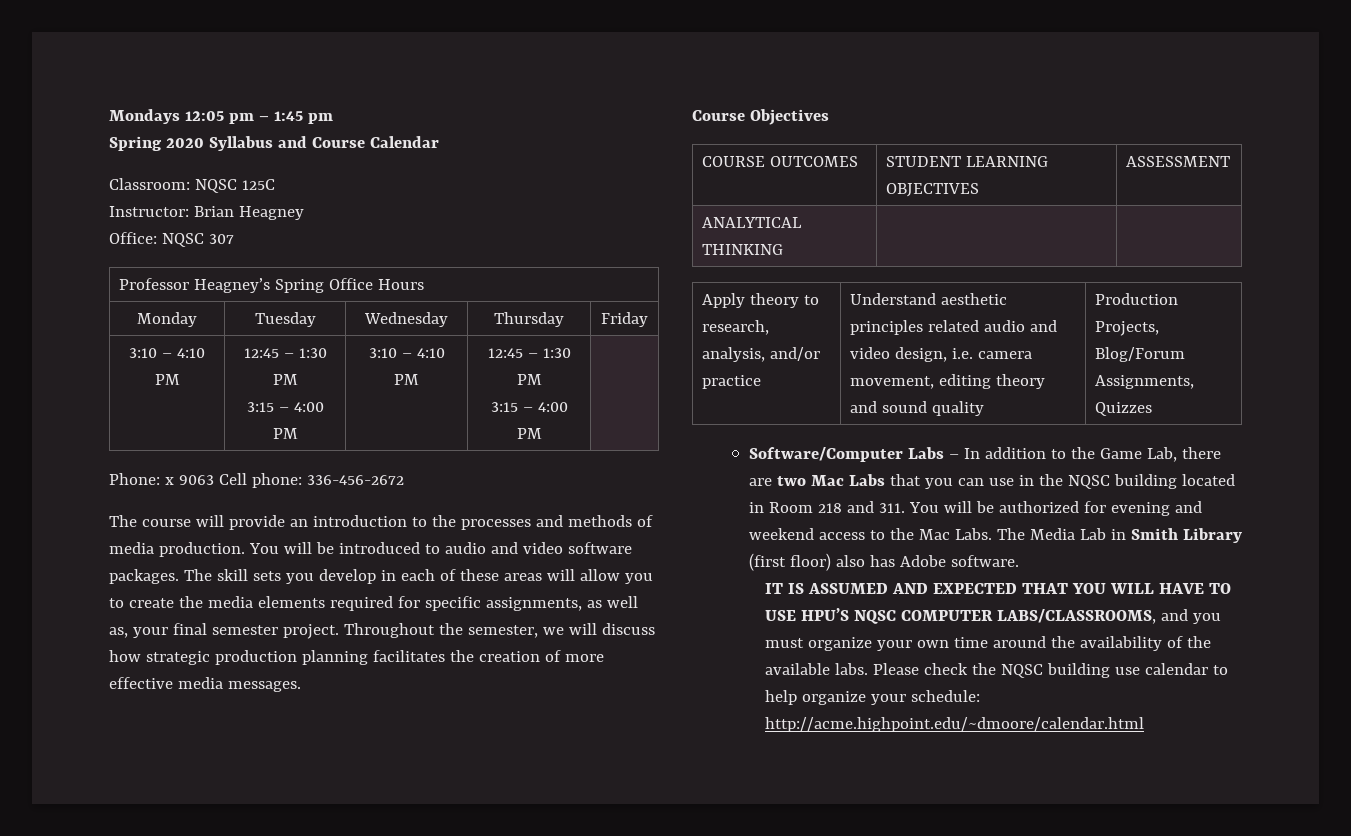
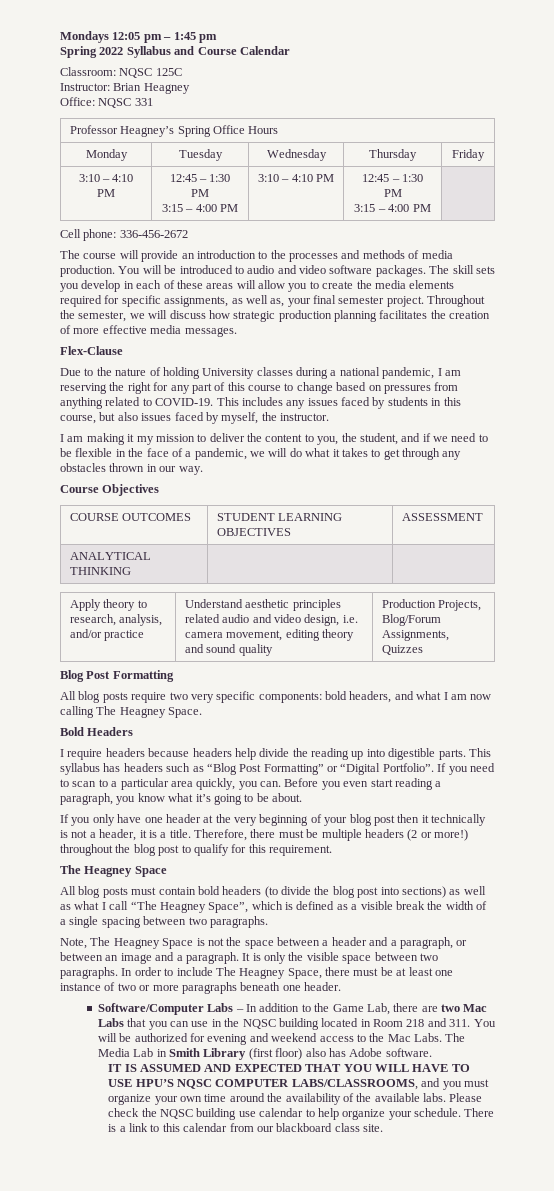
[165,138,204,148] 2020 -> [99,47,124,55] 2022
[208,234,234,244] 307 -> [134,98,153,106] 331
[109,473,214,485] Phone: x 9063 -> (431, 208) none
(301, 686) none -> [60,346,123,355] [60,367,461,379] [60,382,459,394] [60,397,461,409] [60,412,329,424] [60,433,488,445] [60,448,462,460] [60,463,203,475] // Flex-Clause // Due to the nature of holding University classes during a national pandemic, I am reserving the right for any part of this course to change based on pressures from anything related to COVID-19. This includes any issues faced by students in this course, but also issues faced by myself, the instructor. // I am making it my mission to deliver the content to you, the student, and if we need to be flexible in the face of a pandemic, we will do what it takes to get through any obstacles thrown in our way.
(1152, 409) none -> [60,670,174,682] [60,691,492,703] [60,706,203,718] [60,727,134,736] [60,748,491,760] [60,763,495,775] [60,778,442,790] [60,793,302,805] [60,814,486,826] [60,829,468,841] [60,844,332,856] [60,865,167,877] [60,886,486,898] [60,901,487,913] [60,916,268,928] [60,937,468,949] [60,952,438,964] [60,967,453,979] [60,982,341,994] // Blog Post Formatting // All blog posts require two very specific components: bold headers, and what I am now calling The Heagney Space. // Bold Headers // I require headers because headers help divide the reading up into digestible parts. This syllabus has headers such as “Blog Post Formatting” or “Digital Portfolio”. If you need to scan to a particular area quickly, you can. Before you even start reading a paragraph, you know what it’s going to be about. // If you only have one header at the very beginning of your blog post then it technically is not a header, it is a title. Therefore, there must be multiple headers (2 or more!) throughout the blog post to qualify for this requirement. // The Heagney Space // All blog posts must contain bold headers (to divide the blog post into sections) as well as what I call “The Heagney Space”, which is defined as a visible break the width of a single spacing between two paragraphs. // Note, The Heagney Space is not the space between a header and a paragraph, or between an image and a paragraph. It is only the visible space between two paragraphs. In order to include The Heagney Space, there must be at least one instance of two or more paragraphs beneath one header.
[910,690,980,702] [764,717,1144,732] schedule: http://acme.highpoint.edu/~dmoore/calendar.html -> [414,1108,495,1117] [108,1123,384,1132] schedule. There is a link to this calendar from our blackboard class site.

